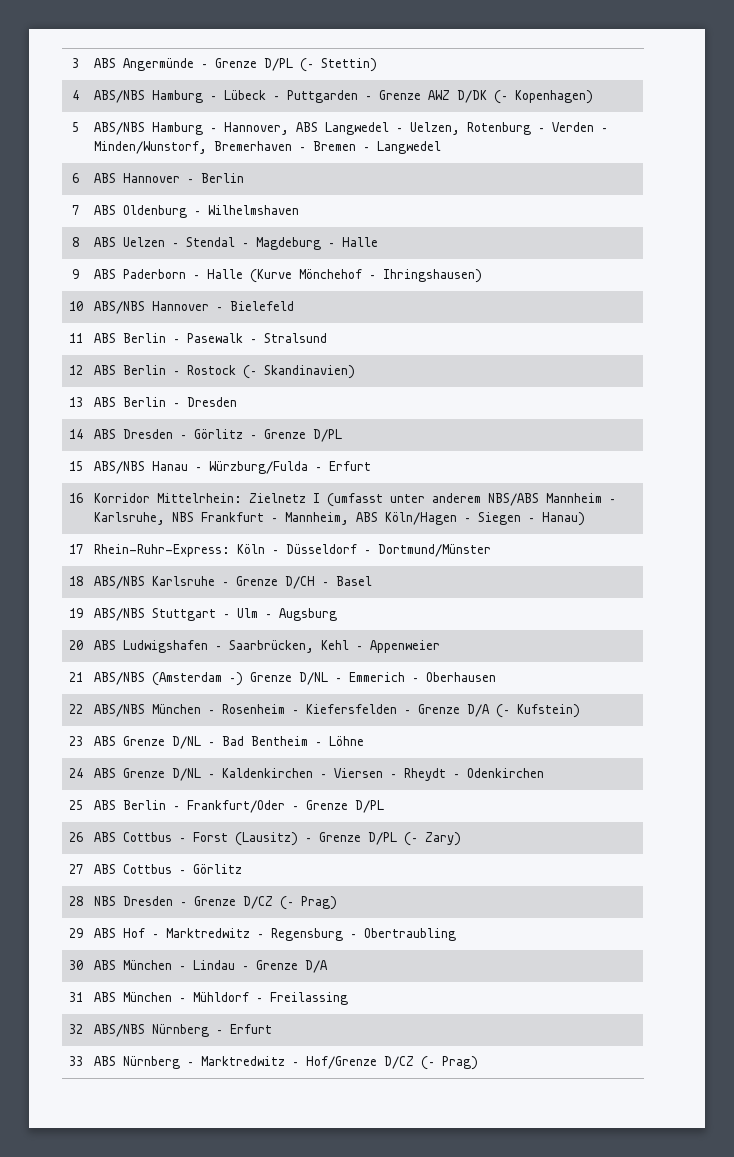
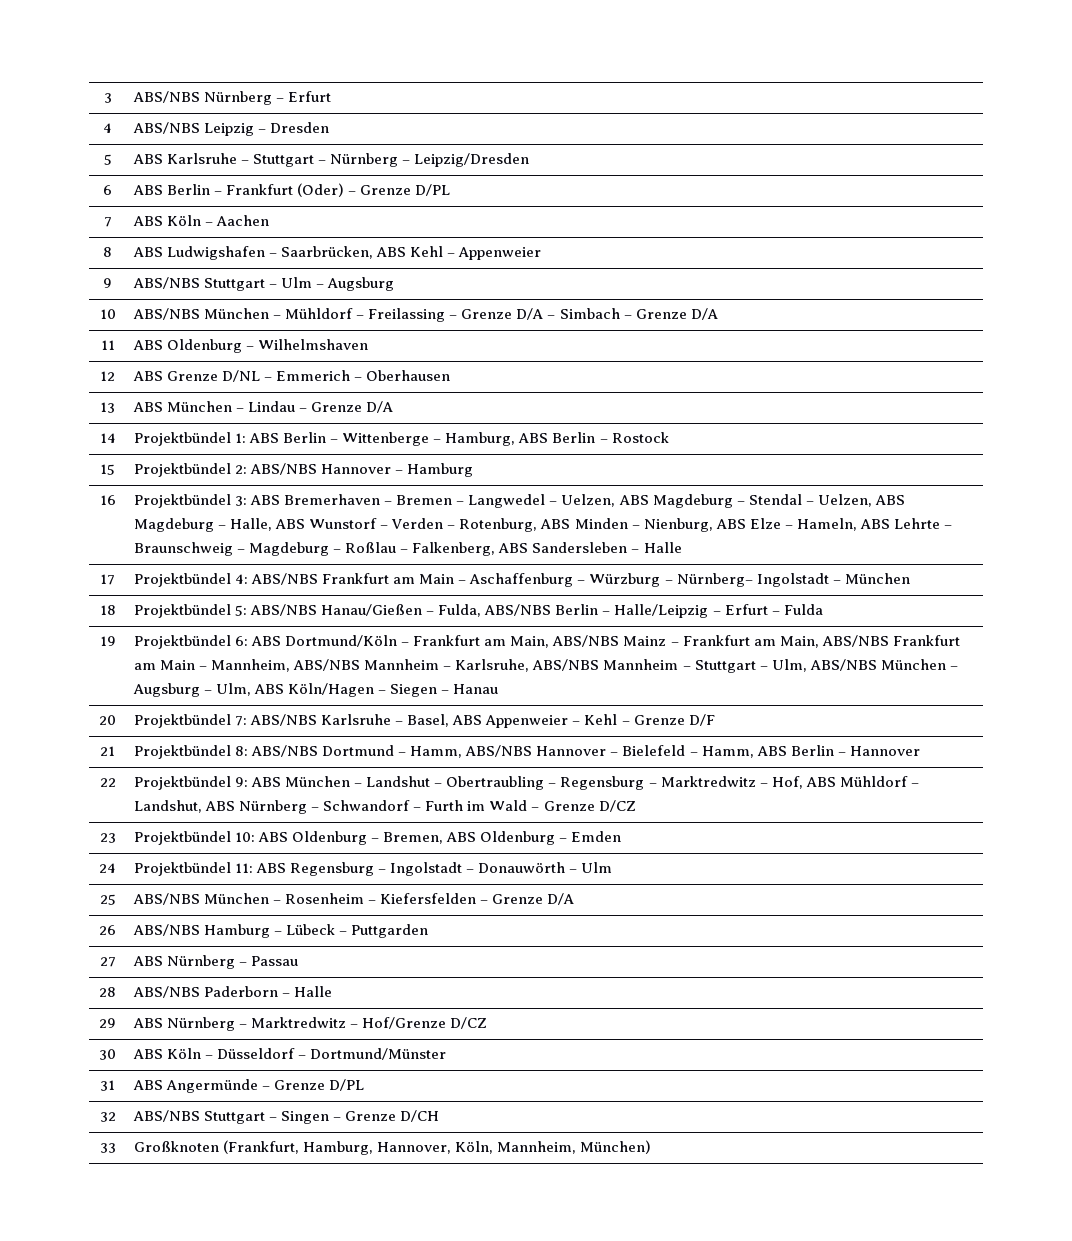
[93,58,377,72] [72,90,79,100] [93,90,593,104] [72,122,79,132] [93,122,608,135] [93,141,441,154] [72,173,79,183] [93,173,244,183] ABS Angermünde – Grenze D/PL (– Stettin) // 4 | ABS/NBS Hamburg – Lübeck – Puttgarden – Grenze AWZ D/DK (– Kopenhagen) // 5 | ABS/NBS Hamburg – Hannover, ABS Langwedel – Uelzen, Rotenburg – Verden – Minden/Wunstorf, Bremerhaven – Bremen – Langwedel // 6 | ABS Hannover – Berlin -> [133,91,332,105] [103,123,112,133] [133,122,330,136] [103,154,112,165] [133,153,530,167] [103,185,112,195] [133,183,451,197] ABS/NBS Nürnberg – Erfurt // 4 | ABS/NBS Leipzig – Dresden // 5 | ABS Karlsruhe – Stuttgart – Nürnberg – Leipzig/Dresden // 6 | ABS Berlin – Frankfurt (Oder) – Grenze D/PL
[122,205,299,218] Oldenburg – Wilhelmshaven -> [167,215,270,226] Köln – Aachen
[122,237,378,250] [72,269,79,279] [93,269,482,283] [68,301,83,311] [93,301,294,314] [68,333,83,343] [93,333,327,343] [68,365,83,375] [93,365,355,379] [68,397,83,407] [93,397,237,407] [68,429,83,439] [93,429,342,442] [68,461,83,471] [93,461,371,474] [68,493,83,503] [93,493,616,507] [93,512,585,526] [68,544,83,554] [93,544,491,557] [68,576,83,586] [93,576,372,589] [68,608,83,618] Uelzen – Stendal – Magdeburg – Halle // 9 | ABS Paderborn – Halle (Kurve Mönchehof – Ihringshausen) // 10 | ABS/NBS Hannover – Bielefeld // 11 | ABS Berlin – Pasewalk – Stralsund // 12 | ABS Berlin – Rostock (– Skandinavien) // 13 | ABS Berlin – Dresden // 14 | ABS Dresden – Görlitz – Grenze D/PL // 15 | ABS/NBS Hanau – Würzburg/Fulda – Erfurt // 16 | Korridor Mittelrhein: Zielnetz I (umfasst unter anderem NBS/ABS Mannheim – Karlsruhe, NBS Frankfurt – Mannheim, ABS Köln/Hagen – Siegen – Hanau) // 17 | Rhein-Ruhr-Express: Köln – Düsseldorf – Dortmund/Münster // 18 | ABS/NBS Karlsruhe – Grenze D/CH – Basel // 19 -> [167,246,542,260] [103,278,112,288] Ludwigshafen – Saarbrücken, ABS Kehl – Appenweier // 9
[68,640,83,650] [93,640,440,653] [68,672,83,682] [93,672,243,686] 20 | ABS Ludwigshafen – Saarbrücken, Kehl – Appenweier // 21 | ABS/NBS (Amsterdam –) -> [99,309,116,319] [133,308,718,322] [100,340,115,350] [133,339,369,353] [100,371,115,381] [133,371,164,381] 10 | ABS/NBS München – Mühldorf – Freilassing – Grenze D/A – Simbach – Grenze D/A // 11 | ABS Oldenburg – Wilhelmshaven // 12 | ABS
[68,704,83,714] 22 -> [100,402,115,413] [133,401,394,413] [99,433,116,443] [134,432,669,446] [100,464,115,475] [134,463,474,477] [99,495,116,505] [134,494,905,508] [134,518,952,532] [134,542,682,556] [100,574,115,585] [134,573,910,587] [99,605,116,615] [134,604,823,618] [99,636,116,646] [134,635,960,649] [134,659,958,673] [133,683,499,697] [99,715,116,725] [134,714,715,728] [100,746,115,756] [134,745,920,759] [99,778,116,787] [134,776,919,790] [134,800,636,814] [99,833,116,843] [134,831,622,845] [99,863,116,873] [134,862,613,876] [99,894,116,905] 13 | ABS München – Lindau – Grenze D/A // 14 | Projektbündel 1: ABS Berlin – Wittenberge – Hamburg, ABS Berlin – Rostock // 15 | Projektbündel 2: ABS/NBS Hannover – Hamburg // 16 | Projektbündel 3: ABS Bremerhaven – Bremen – Langwedel – Uelzen, ABS Magdeburg – Stendal – Uelzen, ABS Magdeburg – Halle, ABS Wunstorf – Verden – Rotenburg, ABS Minden – Nienburg, ABS Elze – Hameln, ABS Lehrte – Braunschweig – Magdeburg – Roßlau – Falkenberg, ABS Sandersleben – Halle // 17 | Projektbündel 4: ABS/NBS Frankfurt am Main – Aschaffenburg – Würzburg – Nürnberg– Ingolstadt – München // 18 | Projektbündel 5: ABS/NBS Hanau/Gießen – Fulda, ABS/NBS Berlin – Halle/Leipzig – Erfurt – Fulda // 19 | Projektbündel 6: ABS Dortmund/Köln – Frankfurt am Main, ABS/NBS Mainz – Frankfurt am Main, ABS/NBS Frankfurt am Main – Mannheim, ABS/NBS Mannheim – Karlsruhe, ABS/NBS Mannheim – Stuttgart – Ulm, ABS/NBS München – Augsburg – Ulm, ABS Köln/Hagen – Siegen – Hanau // 20 | Projektbündel 7: ABS/NBS Karlsruhe – Basel, ABS Appenweier – Kehl – Grenze D/F // 21 | Projektbündel 8: ABS/NBS Dortmund – Hamm, ABS/NBS Hannover – Bielefeld – Hamm, ABS Berlin – Hannover // 22 | Projektbündel 9: ABS München – Landshut – Obertraubling – Regensburg – Marktredwitz – Hof, ABS Mühldorf – Landshut, ABS Nürnberg – Schwandorf – Furth im Wald – Grenze D/CZ // 23 | Projektbündel 10: ABS Oldenburg – Bremen, ABS Oldenburg – Emden // 24 | Projektbündel 11: ABS Regensburg – Ingolstadt – Donauwörth – Ulm // 25
[495,704,580,718] [68,736,83,746] [93,736,364,749] [68,768,83,778] [93,768,544,781] [68,800,83,810] [93,800,384,813] [68,832,83,842] [93,832,461,846] [68,864,83,874] [93,864,242,874] [68,896,83,906] [93,896,337,910] [68,928,83,938] [93,928,456,941] [68,960,83,970] [93,960,328,973] [68,992,83,1002] [93,992,348,1005] [68,1024,83,1034] [93,1024,272,1037] [68,1056,83,1066] (– Kufstein) // 23 | ABS Grenze D/NL – Bad Bentheim – Löhne // 24 | ABS Grenze D/NL – Kaldenkirchen – Viersen – Rheydt – Odenkirchen // 25 | ABS Berlin – Frankfurt/Oder – Grenze D/PL // 26 | ABS Cottbus – Forst (Lausitz) – Grenze D/PL (– Zary) // 27 | ABS Cottbus – Görlitz // 28 | NBS Dresden – Grenze D/CZ (– Prag) // 29 | ABS Hof – Marktredwitz – Regensburg – Obertraubling // 30 | ABS München – Lindau – Grenze D/A // 31 | ABS München – Mühldorf – Freilassing // 32 | ABS/NBS Nürnberg – Erfurt // 33 -> [99,925,116,935] [133,924,429,938] [99,957,116,967] [133,955,299,969] [99,987,116,997] [133,986,333,998] [99,1018,116,1028] // 26 | ABS/NBS Hamburg – Lübeck – Puttgarden // 27 | ABS Nürnberg – Passau // 28 | ABS/NBS Paderborn – Halle // 29
[420,1056,478,1070] (– Prag) -> [99,1049,116,1060] [133,1048,447,1060] [100,1080,115,1091] [133,1079,365,1093] [99,1112,116,1122] [133,1110,440,1124] [99,1143,116,1153] [134,1140,652,1155] // 30 | ABS Köln – Düsseldorf – Dortmund/Münster // 31 | ABS Angermünde – Grenze D/PL // 32 | ABS/NBS Stuttgart – Singen – Grenze D/CH // 33 | Großknoten (Frankfurt, Hamburg, Hannover, Köln, Mannheim, München)

